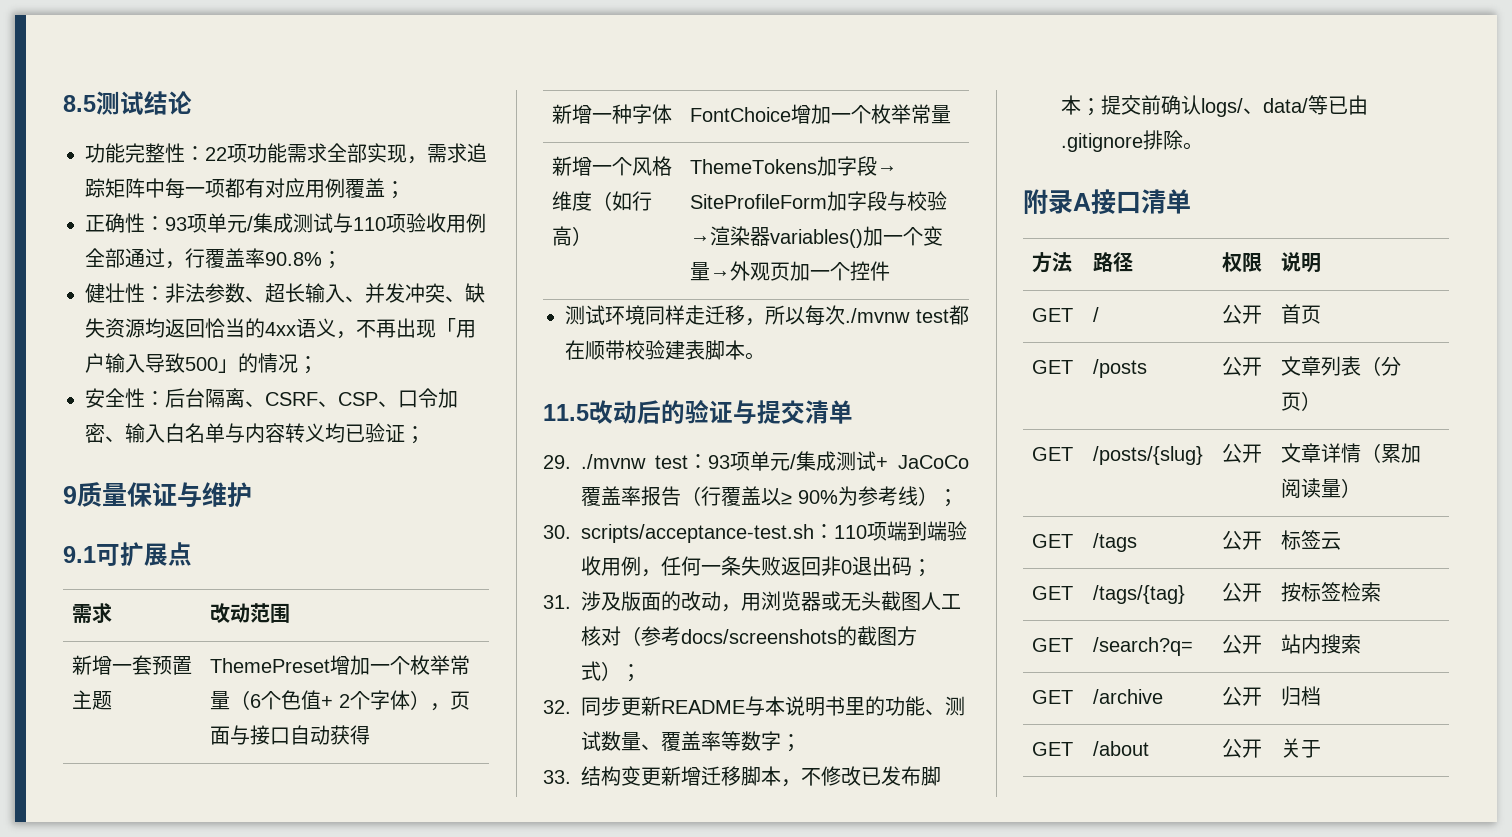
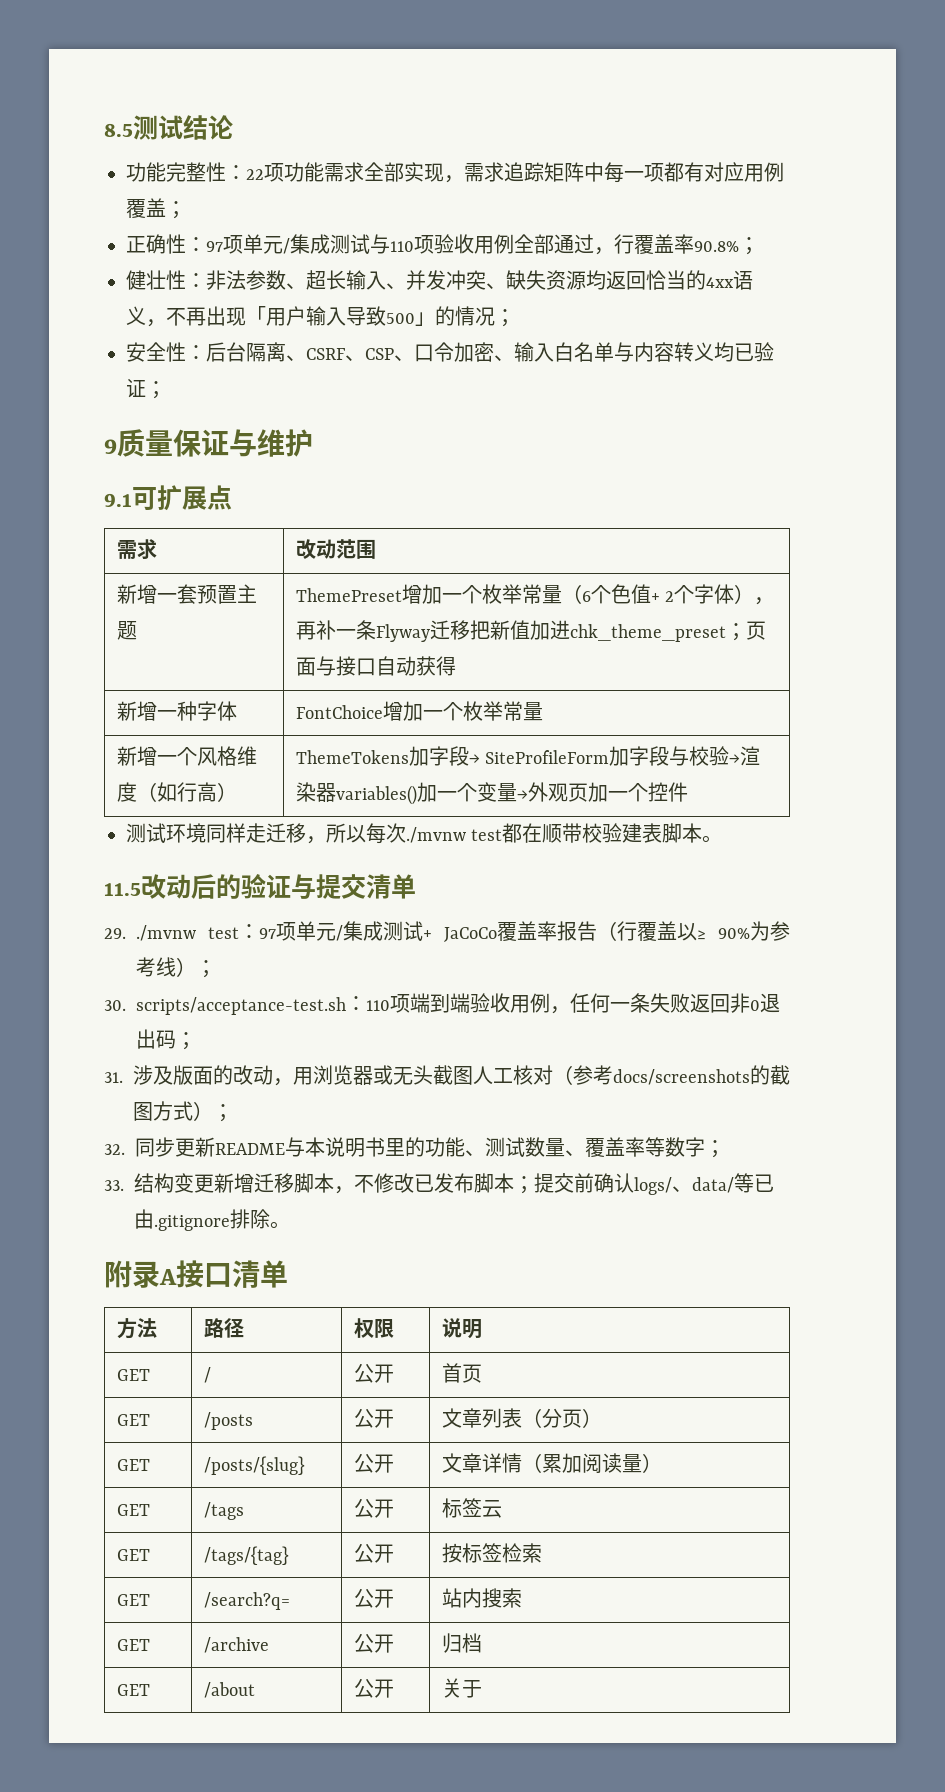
[165,217,187,231] 93 -> [206,241,223,252] 97
(450, 707) none -> [295,620,746,642] 再补一条Flyway迁移把新值加进chk_theme_preset；
[708,455,730,469] 93 -> [259,928,276,939] 97

